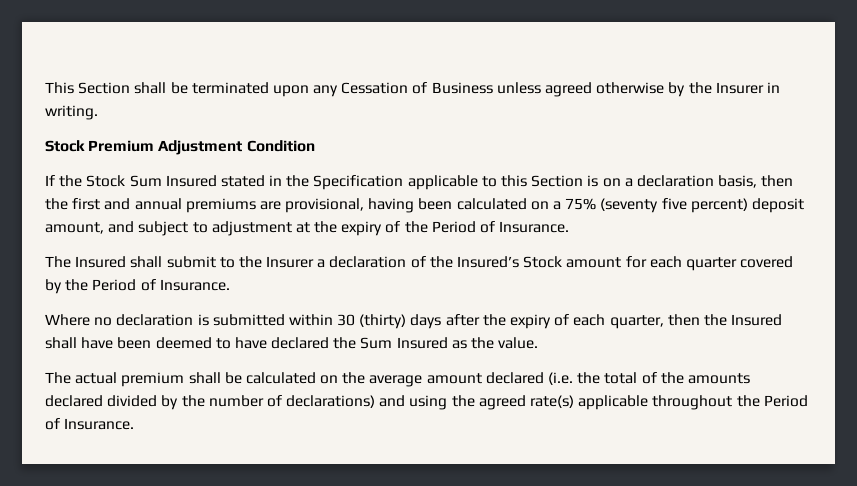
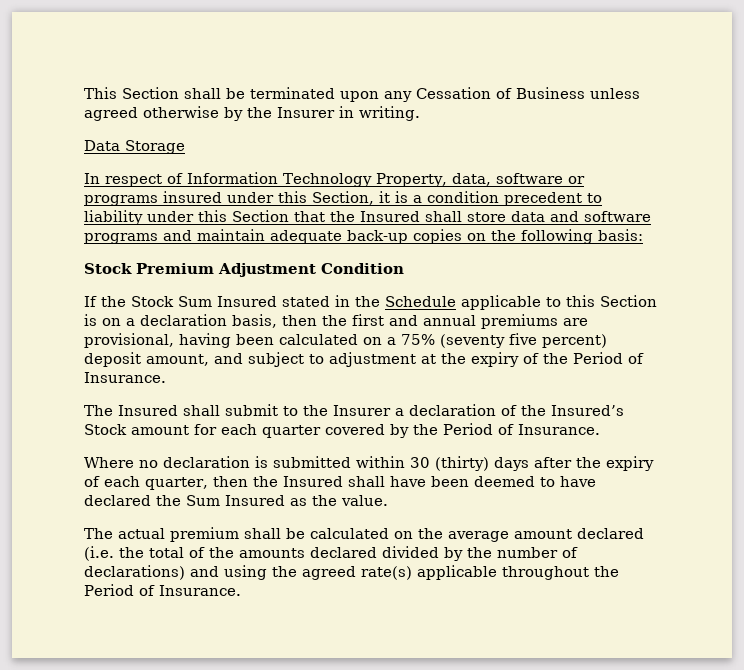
(98, 112) none -> [84,140,185,154] [84,172,585,187] [84,191,602,206] [84,210,651,225] [84,229,643,244] // Data Storage // In respect of Information Technology Property, data, software or programs insured under this Section, it is a condition precedent to liability under this Section that the Insured shall store data and software programs and maintain adequate back-up copies on the following basis:
[313,175,404,190] Specification -> [385,296,456,307] Schedule

